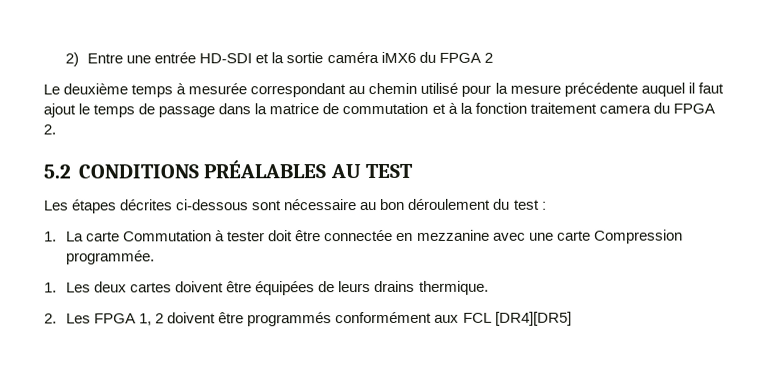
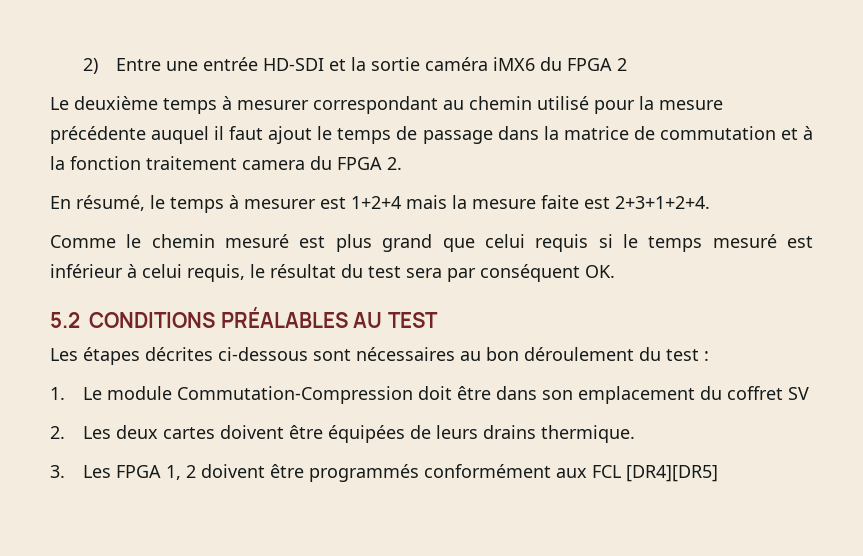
[188,83,248,95] mesurée -> [237,100,309,110] mesurer
(56, 129) none -> [50,195,710,213] [50,234,813,252] [50,264,615,282] // En résumé, le temps à mesurer est 1+2+4 mais la mesure faite est 2+3+1+2+4. // Comme le chemin mesuré est plus grand que celui requis si le temps mesuré est inférieur à celui requis, le résultat du test sera par conséquent OK.
[284,199,358,211] nécessaire -> [356,347,455,361] nécessaires
[66,229,683,244] [66,250,156,265] [44,282,57,293] La carte Commutation à tester doit être connectée en mezzanine avec une carte Compression programmée. // 1. -> [82,386,809,404] [50,426,65,439] Le module Commutation-Compression doit être dans son emplacement du coffret SV // 2.
[44,313,57,324] 2. -> [50,465,65,478] 3.

